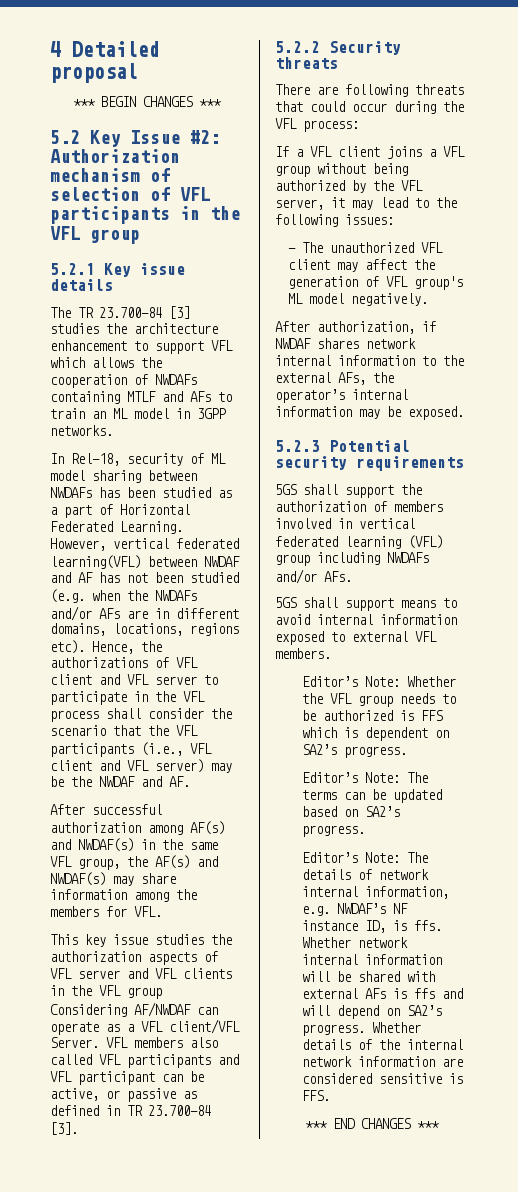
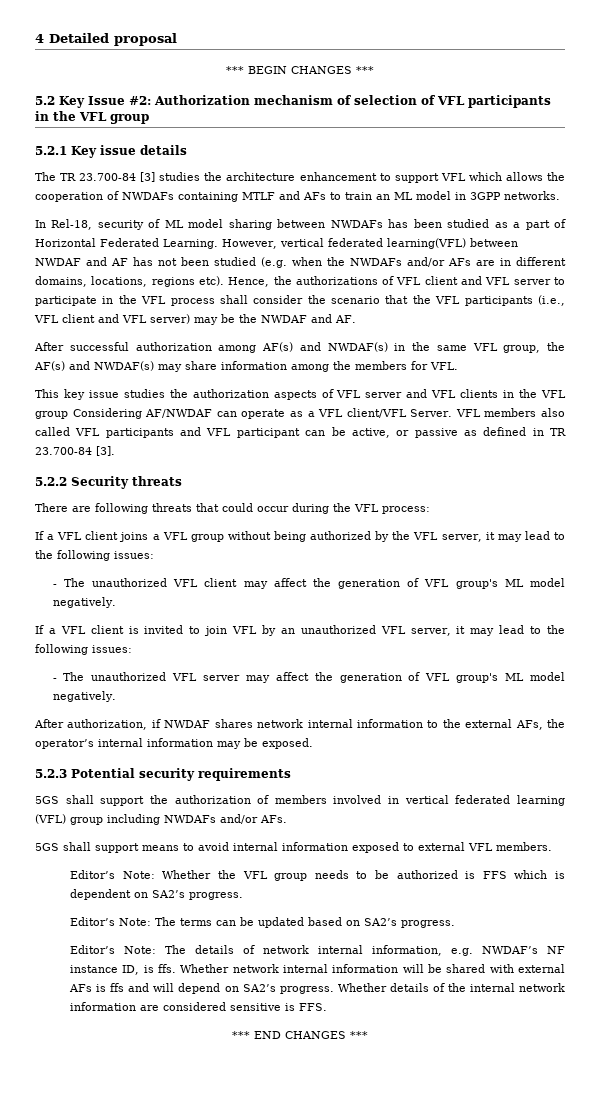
(429, 299) none -> [35,625,566,636] [35,644,132,655] [52,672,566,683] [52,691,116,702] // If a VFL client is invited to join VFL by an unauthorized VFL server, it may lead to the following issues: // - The unauthorized VFL server may affect the generation of VFL group's ML model negatively.

